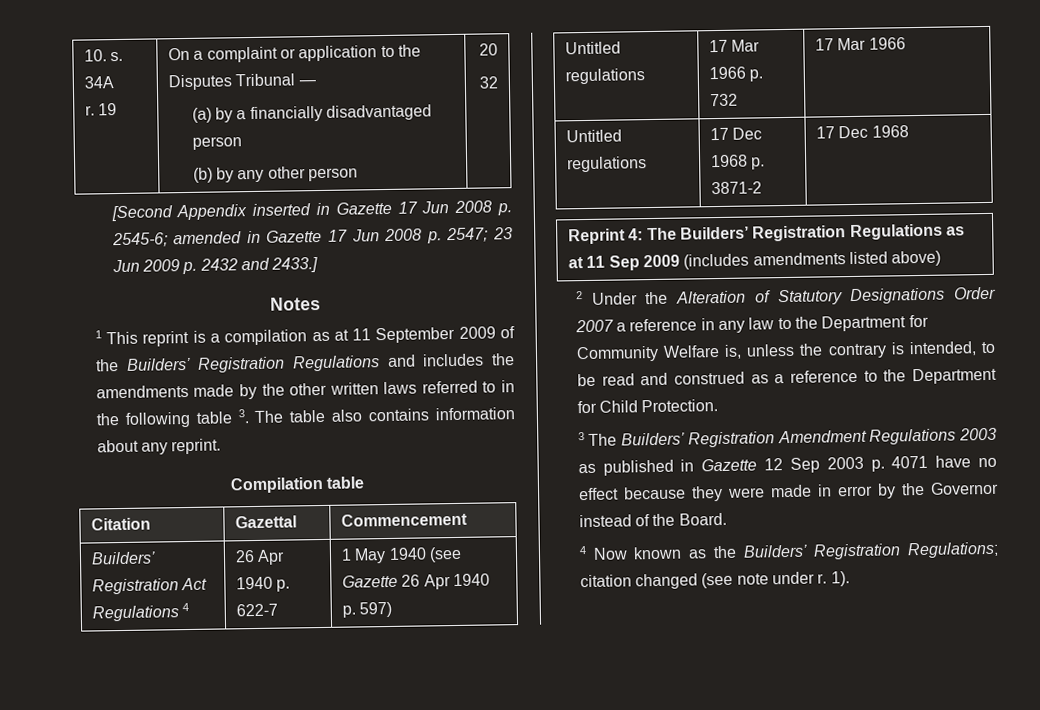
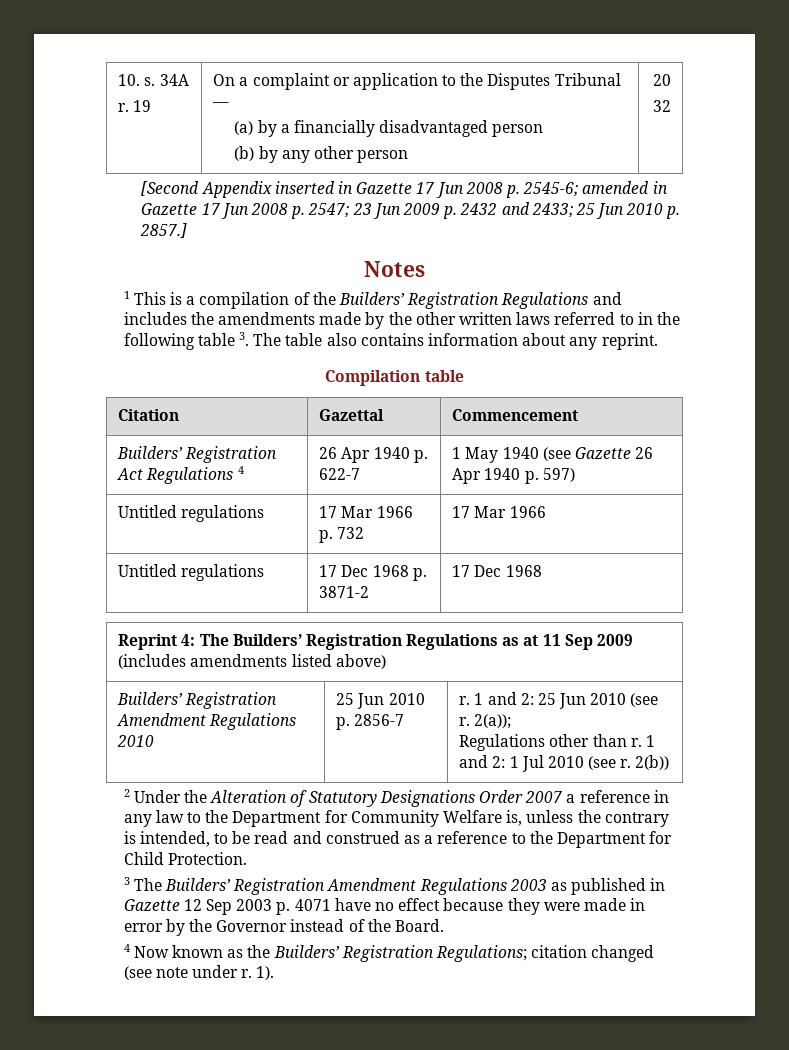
[271,257,319,273] 2433.] -> [531,203,681,219] [140,223,188,238] 2433; 25 Jun 2010 p. 2857.]
[142,330,190,347] reprint -> (166, 298) none
[311,326,496,344] as at 11 September 2009 -> (290, 300) none
(942, 258) none -> [117,692,278,709] [117,713,297,730] [117,735,155,747] [336,693,425,709] [336,714,405,730] [459,692,659,709] [459,714,512,729] [459,734,655,751] [459,755,670,772] // Builders’ Registration Amendment Regulations 2010 | 25 Jun 2010 p. 2856-7 | r. 1 and 2: 25 Jun 2010 (see r. 2(a)); // Regulations other than r. 1 and 2: 1 Jul 2010 (see r. 2(b))

